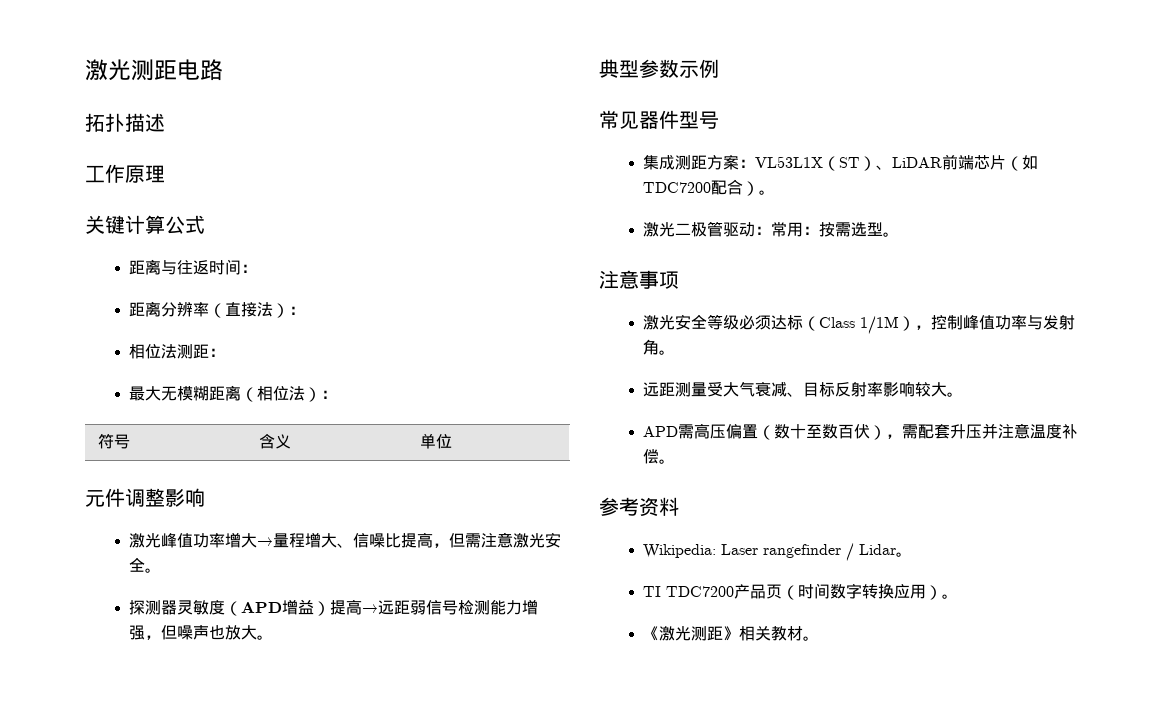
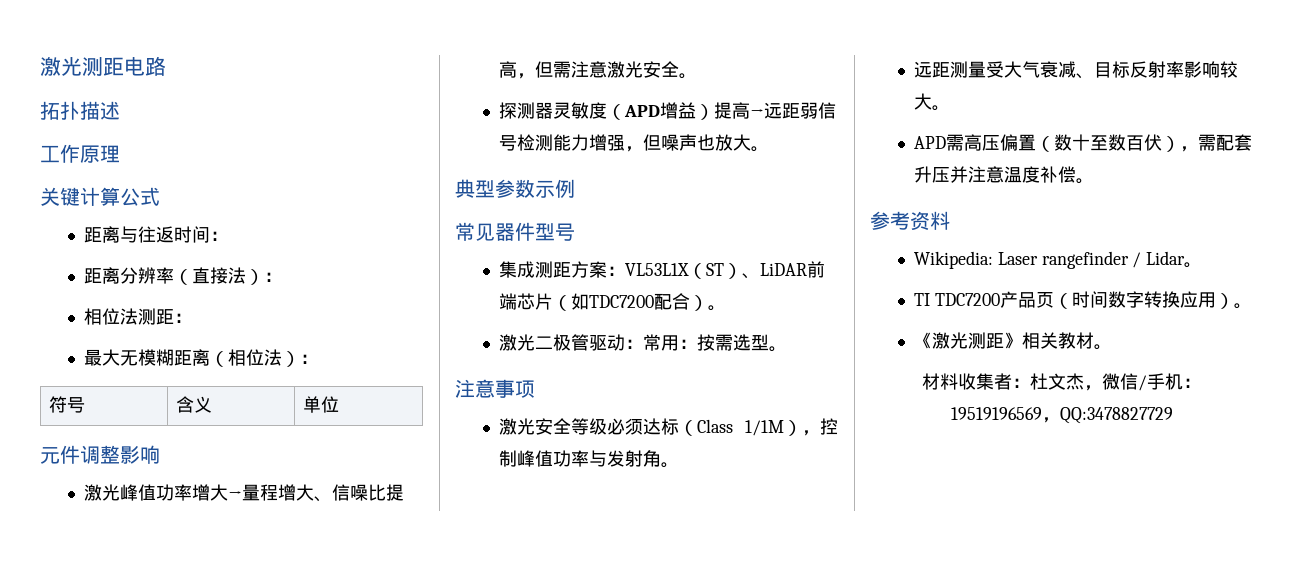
(820, 638) none -> [922,373,1201,391] [950,407,1173,424] // 材料收集者：杜文杰，微信/手机：19519196569，QQ:3478827729

